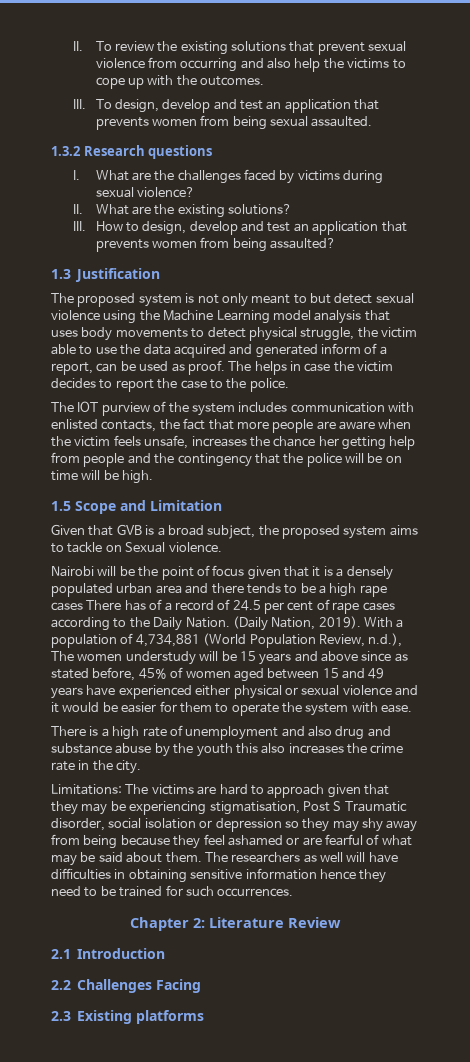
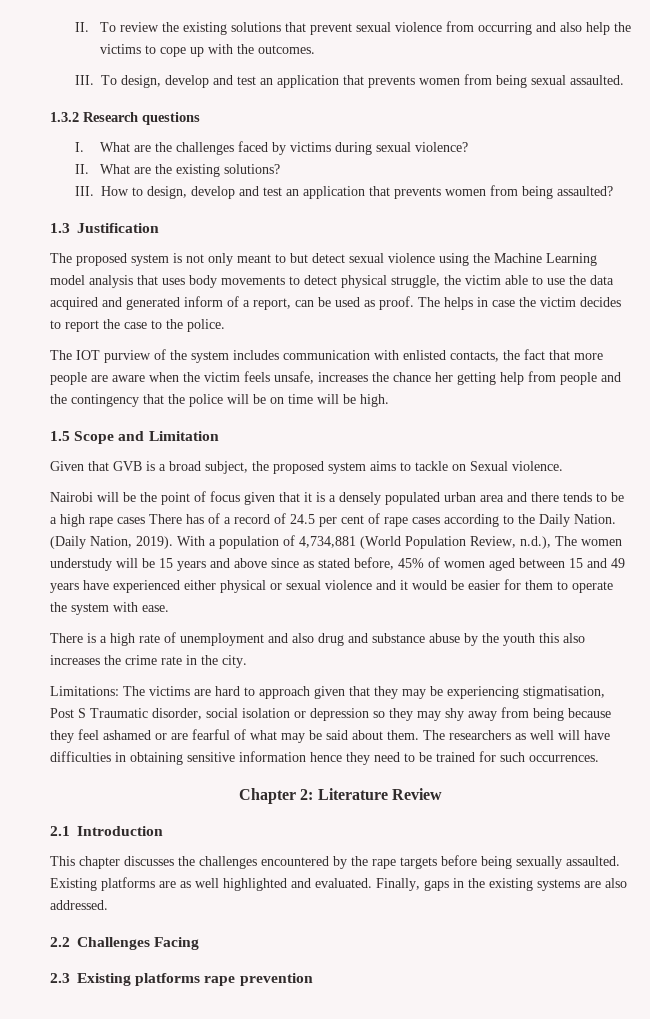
(166, 953) none -> [50,855,620,869] [50,877,627,891] [50,900,108,910] // This chapter discusses the challenges encountered by the rape targets before being sexually assaulted. Existing platforms are as well highlighted and evaluated. Finally, gaps in the existing systems are also addressed.
(205, 1017) none -> [204,973,313,986] rape prevention

